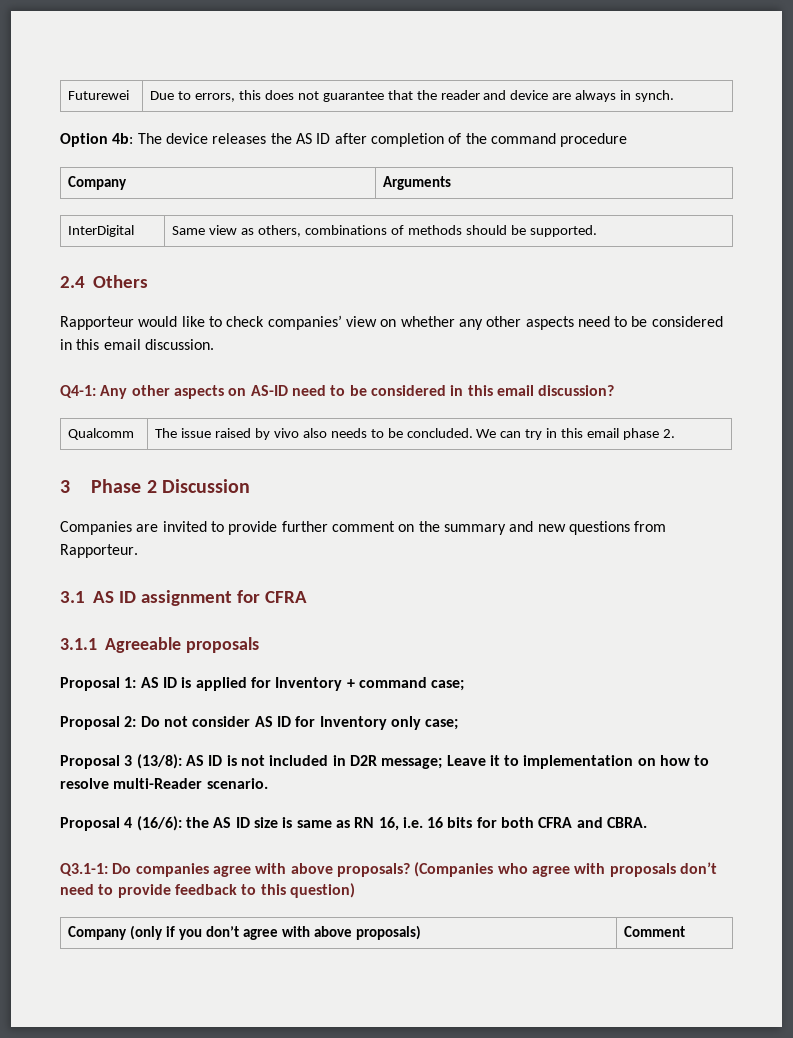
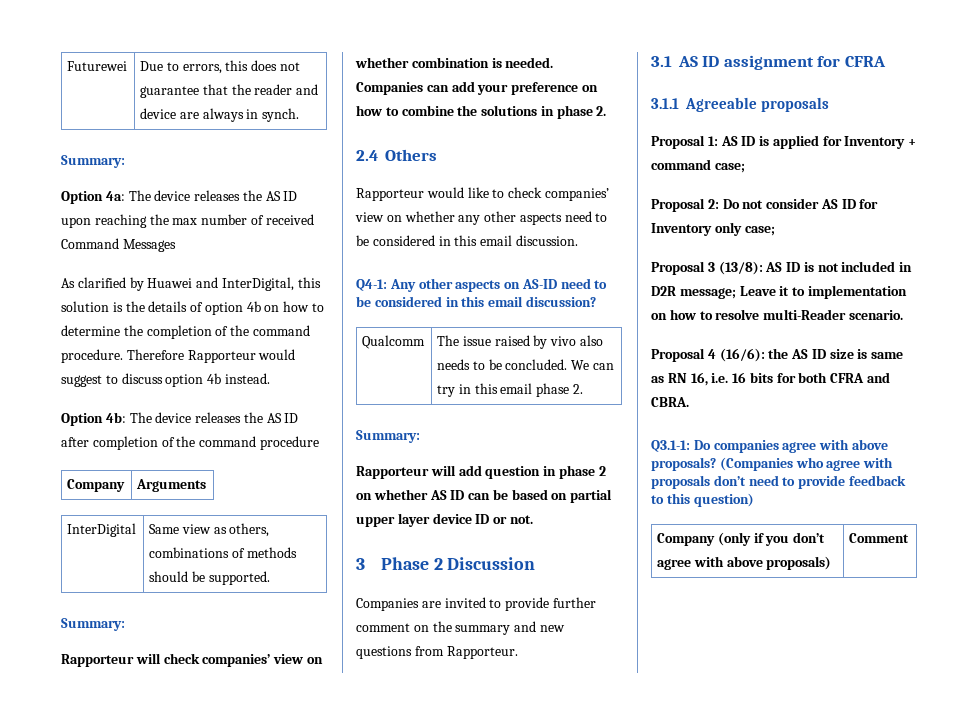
(674, 96) none -> [61,155,125,168] [61,190,298,204] [61,214,314,228] [61,238,176,252] [61,277,321,291] [61,301,325,315] [61,325,310,339] [61,349,296,363] [61,373,270,387] // Summary: // Option 4a: The device releases the AS ID upon reaching the max number of received Command Messages // As clarified by Huawei and InterDigital, this solution is the details of option 4b on how to determine the completion of the command procedure. Therefore Rapporteur would suggest to discuss option 4b instead.
(597, 231) none -> [61,618,125,631] [61,653,323,667] [355,57,554,68] [356,81,598,95] [356,105,607,119] // Summary: // Rapporteur will check companies’ view on whether combination is needed. Companies can add your preference on how to combine the solutions in phase 2.
(675, 433) none -> [356,430,420,443] [356,465,606,479] [356,489,613,503] [356,513,533,527] // Summary: // Rapporteur will add question in phase 2 on whether AS ID can be based on partial upper layer device ID or not.

